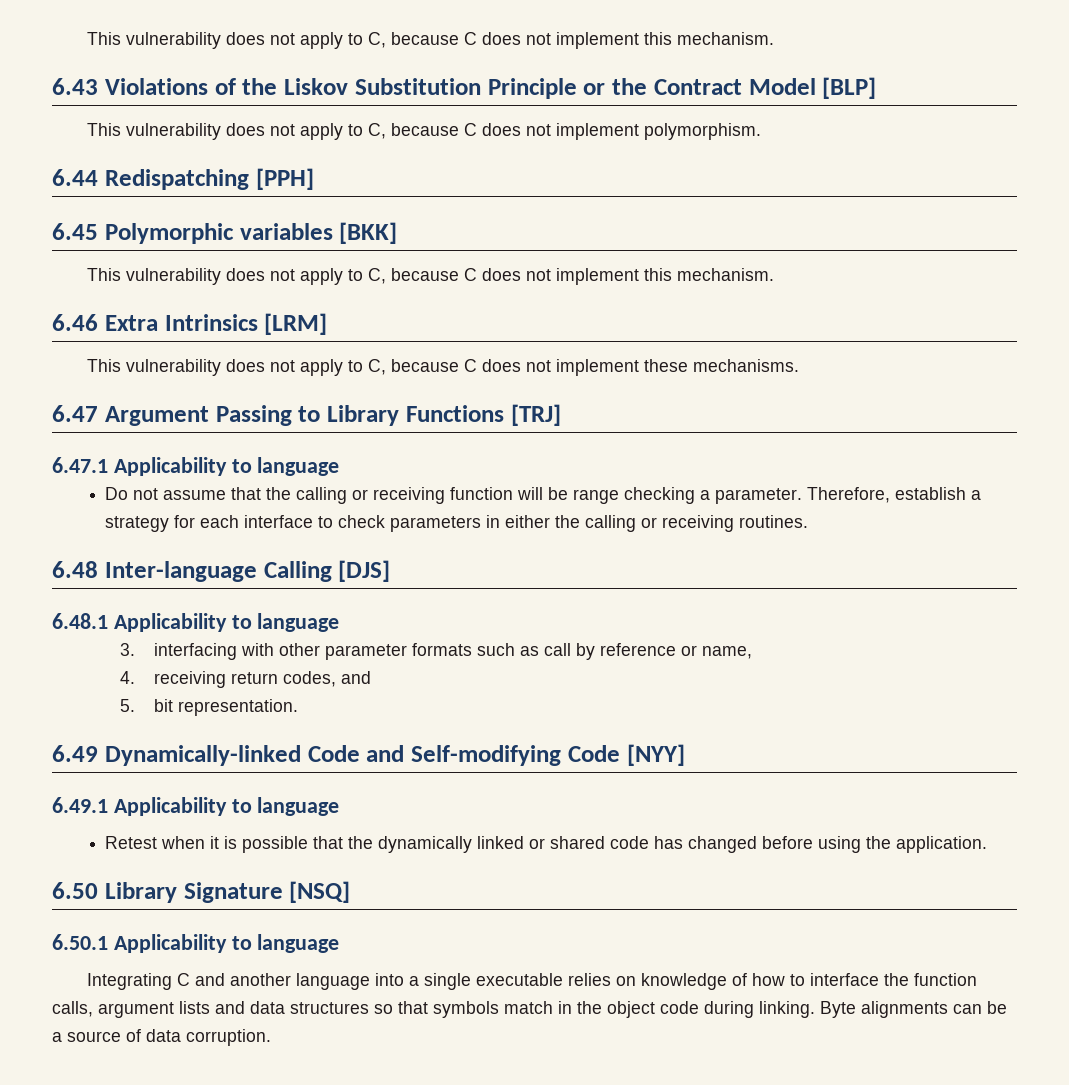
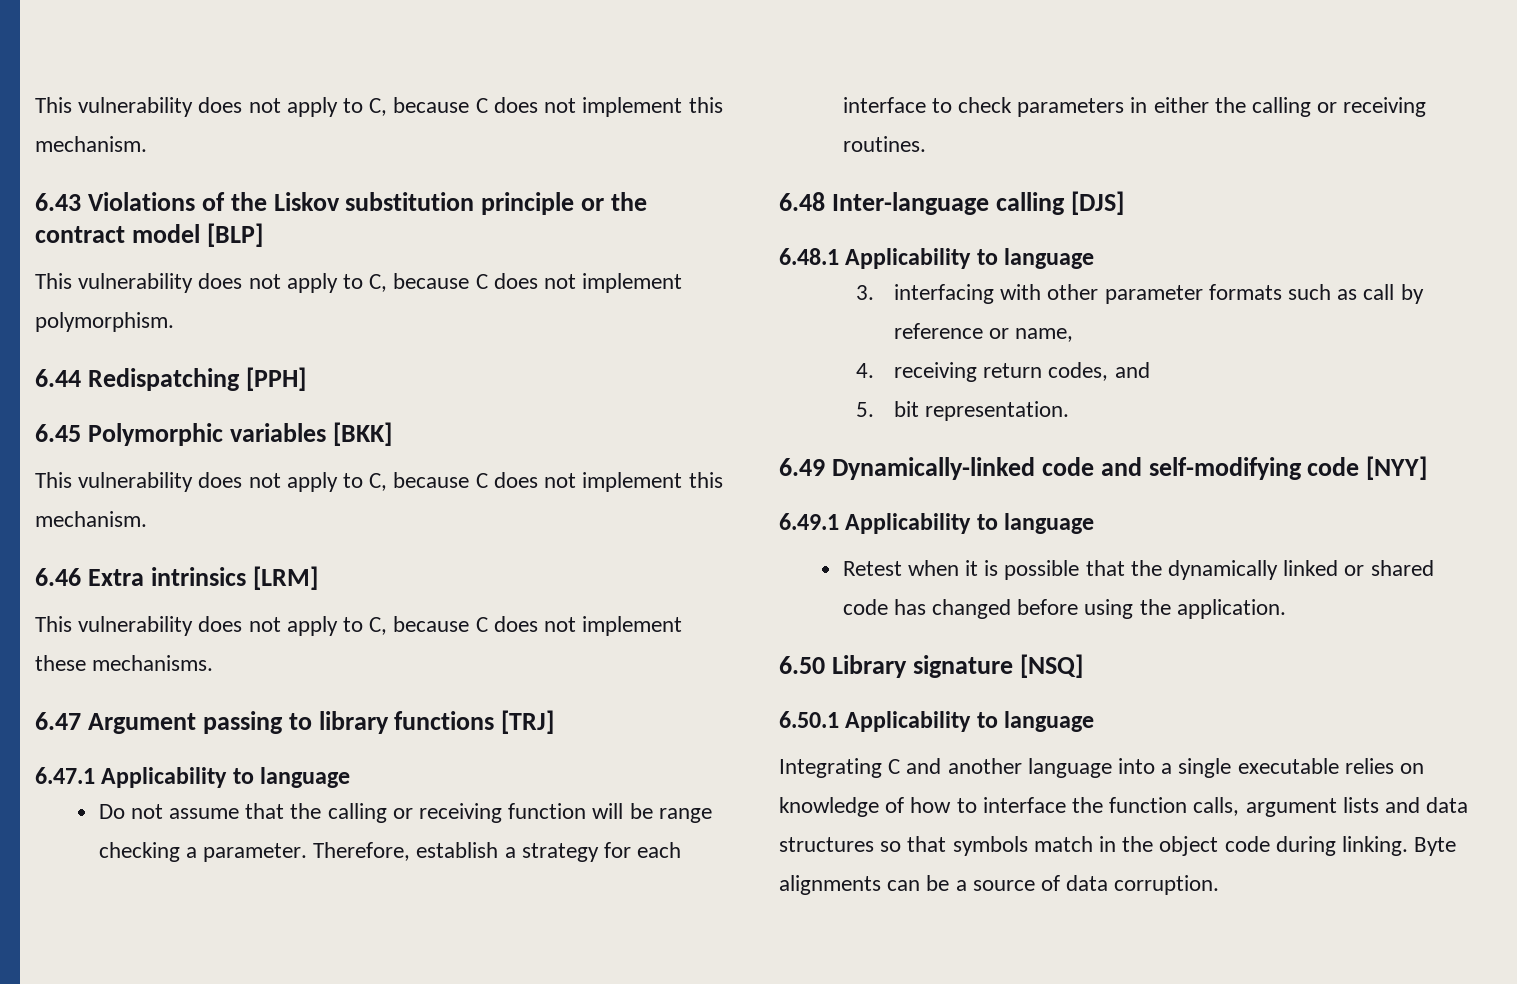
[354,78,816,99] Substitution Principle or the Contract Model -> [345,192,648,215] [35,224,200,243] substitution principle or the contract model
[164,314,258,331] Intrinsics -> [150,567,246,586] intrinsics
[215,405,504,426] Passing to Library Functions -> [202,711,495,734] passing to library functions
[263,561,332,582] Calling -> [995,192,1065,215] calling
[307,745,620,766] Code and Self-modifying Code -> [1041,457,1360,480] code and self-modifying code
[183,882,283,903] Signature -> [912,655,1013,678] signature

